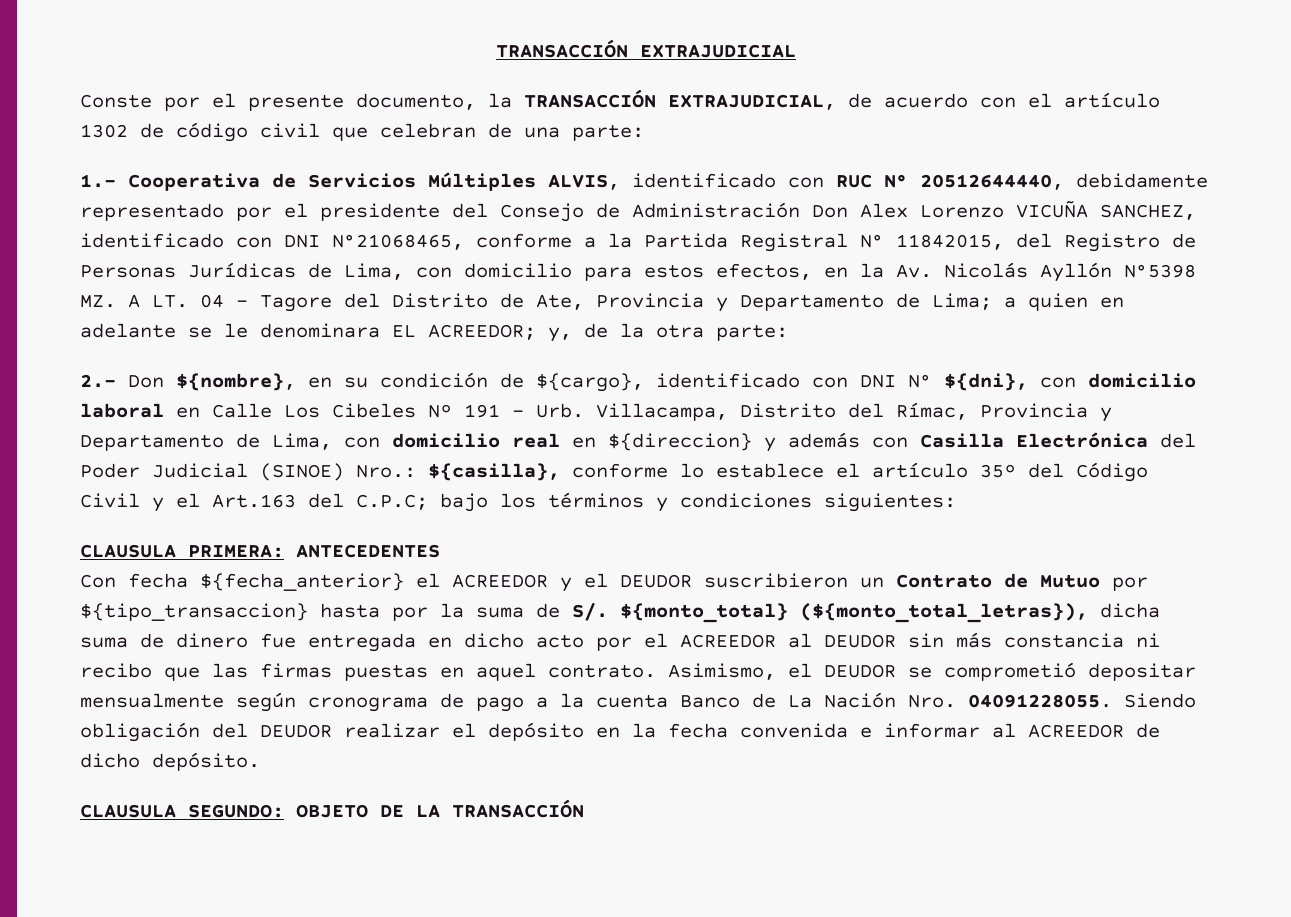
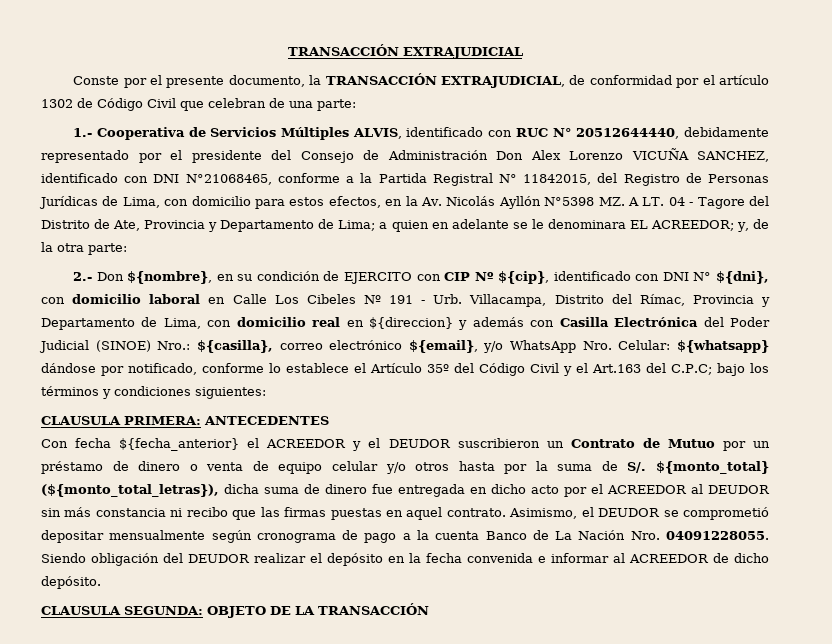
[884,93,1016,108] acuerdo con -> [589,75,700,88] conformidad por
[176,122,320,142] código civil -> [97,98,176,111] Código Civil
[536,373,644,392] ${cargo}, -> [343,271,550,284] EJERCITO con CIP Nº ${cip},
(560, 472) none -> [279,340,769,353] [41,363,198,376] correo electrónico ${email}, y/o WhatsApp Nro. Celular: ${whatsapp} dándose por notificado,
[872,462,968,478] artículo -> [370,363,423,373] Artículo
[80,603,308,621] ${tipo_transaccion} -> [752,441,770,448] [41,461,450,474] un préstamo de dinero o venta de equipo celular y/o otros
[188,804,284,818] SEGUNDO: -> [124,606,203,615] SEGUNDA:

